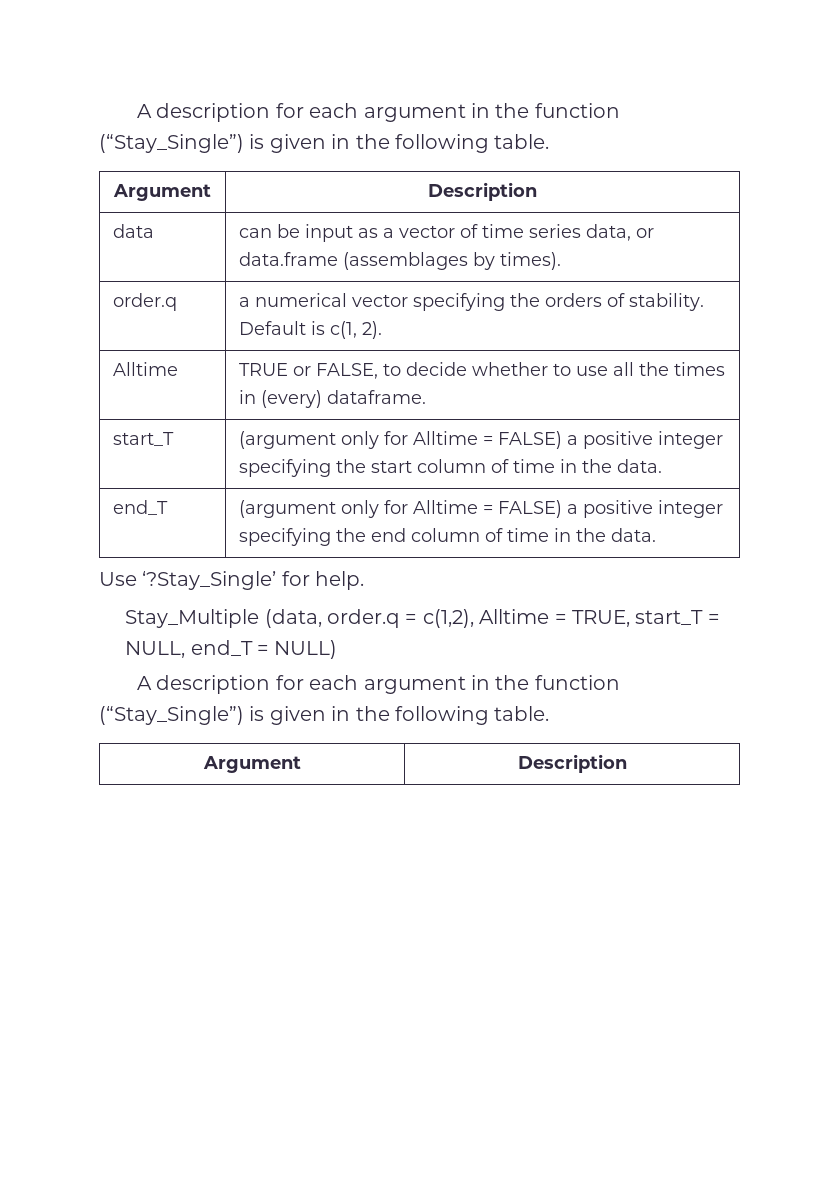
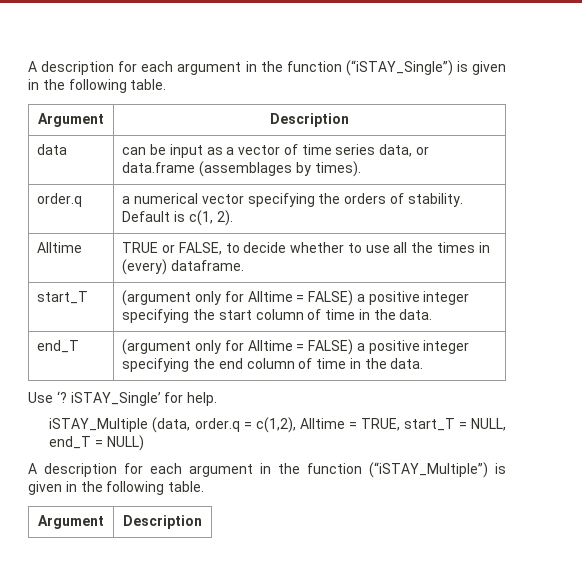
[136,103,620,122] [99,134,244,153] A description for each argument in the function (“Stay_Single”) -> [28,60,453,76] A description for each argument in the function (“iSTAY_Single”)
[142,571,277,590] ‘?Stay_Single’ -> [56,391,161,406] ‘? iSTAY_Single’
[125,609,260,628] Stay_Multiple -> [49,418,149,432] iSTAY_Multiple
[99,706,244,725] (“Stay_Single”) -> [369,462,488,478] (“iSTAY_Multiple”)

